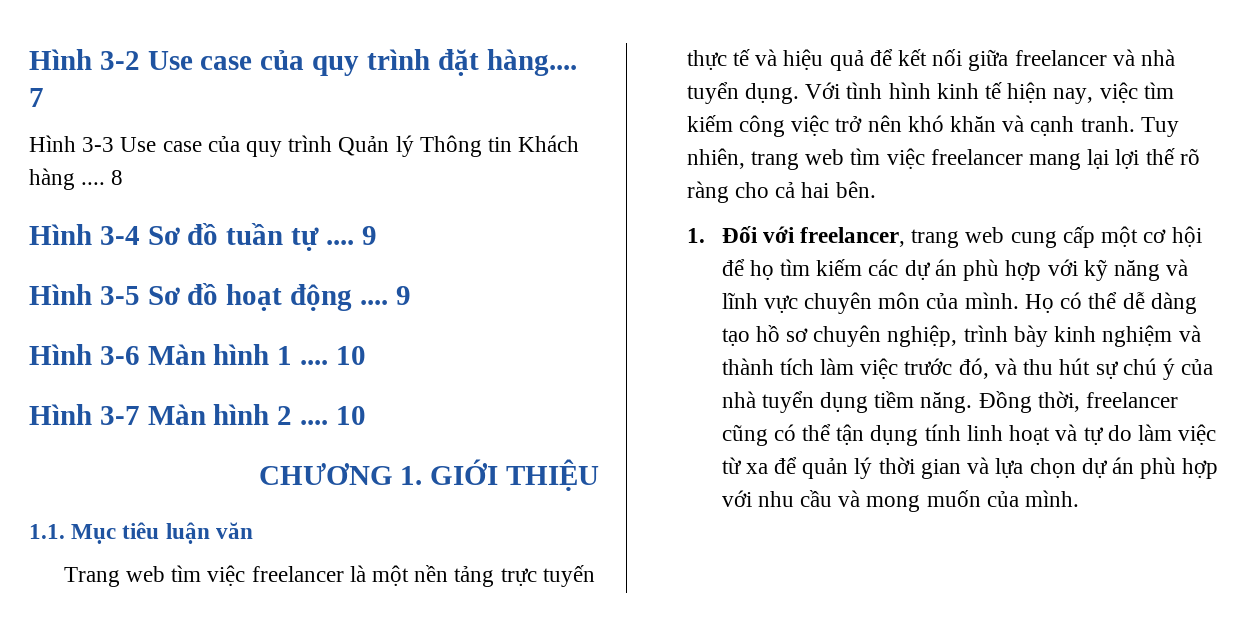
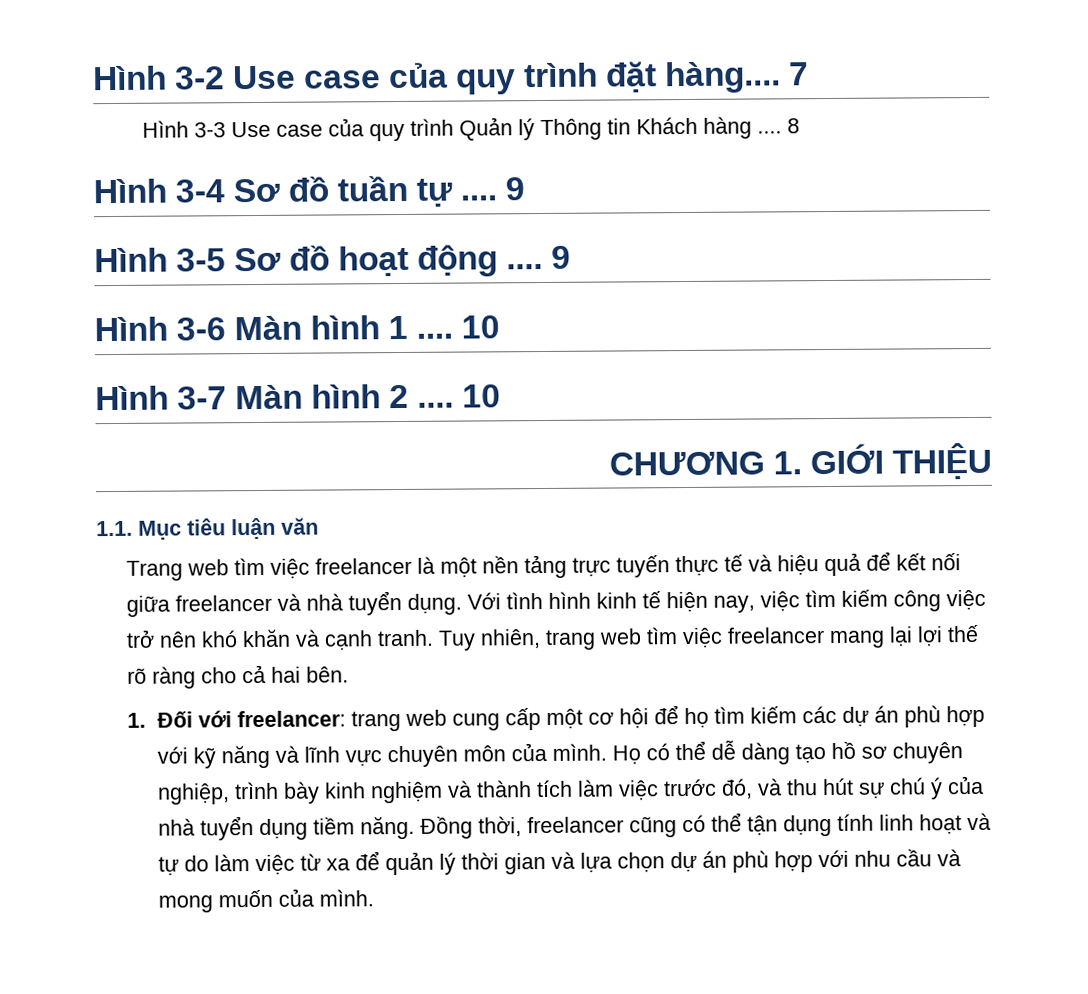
[800,227,906,247] freelancer, -> [236,710,346,728] freelancer:

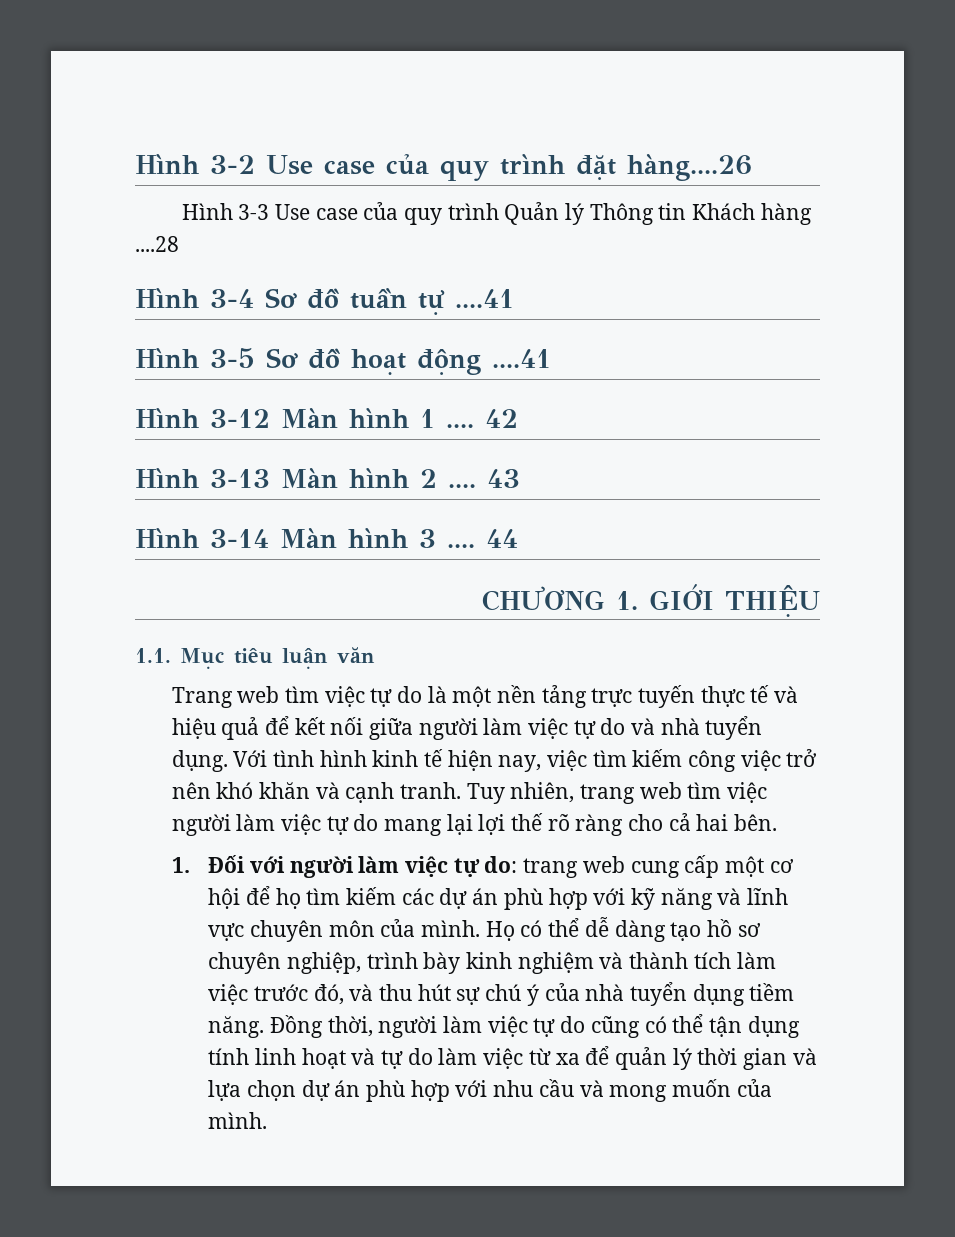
[664,61,810,94] hàng.... 7 -> [627,154,752,181] hàng....26
[757,118,801,134] .... 8 -> [135,236,179,252] ....28
[460,177,526,201] .... 9 -> [455,289,514,308] ....41
[506,245,572,270] [94,316,227,342] .... 9 // Hình 3-6 -> [492,349,551,368] [135,408,270,428] ....41 // Hình 3-12
[461,315,501,339] [95,385,228,411] 10 // Hình 3-7 -> [485,409,518,428] [135,468,270,488] 42 // Hình 3-13
[462,384,502,408] 10 -> [487,469,520,488] [135,528,518,548] 43 // Hình 3-14 Màn hình 3 .... 44
[314,557,412,575] freelancer -> [370,686,423,707] tự do
[174,594,272,612] freelancer -> [418,718,626,740] người làm việc tự do
[726,627,825,644] freelancer -> [171,814,379,836] người làm việc tự do
[236,710,346,728] freelancer: -> [289,856,518,878] người làm việc tự do:
[526,816,624,834] freelancer -> [378,1016,586,1038] người làm việc tự do

